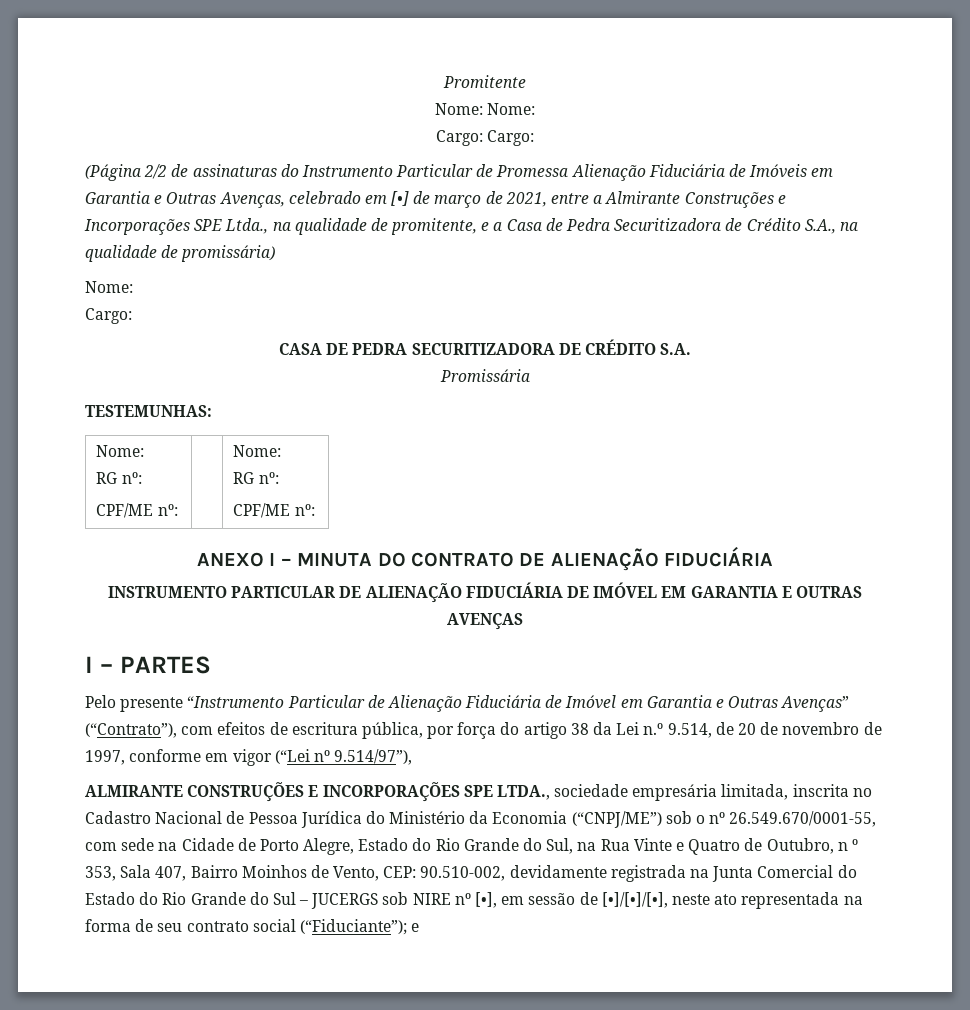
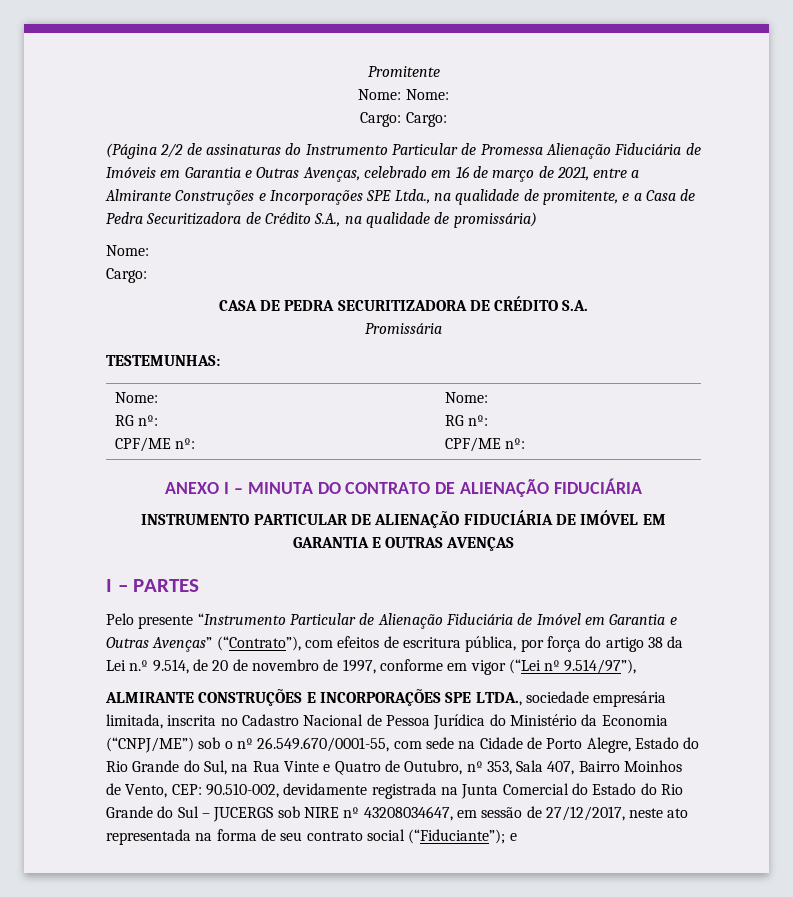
[391,191,410,206] [•] -> [455,166,470,178] 16
[837,839,858,851] n º -> [466,761,483,772] nº
[475,892,498,908] [•], -> [363,806,453,821] 43208034647,
[601,892,668,908] [•]/[•]/[•], -> [545,806,625,821] 27/12/2017,

